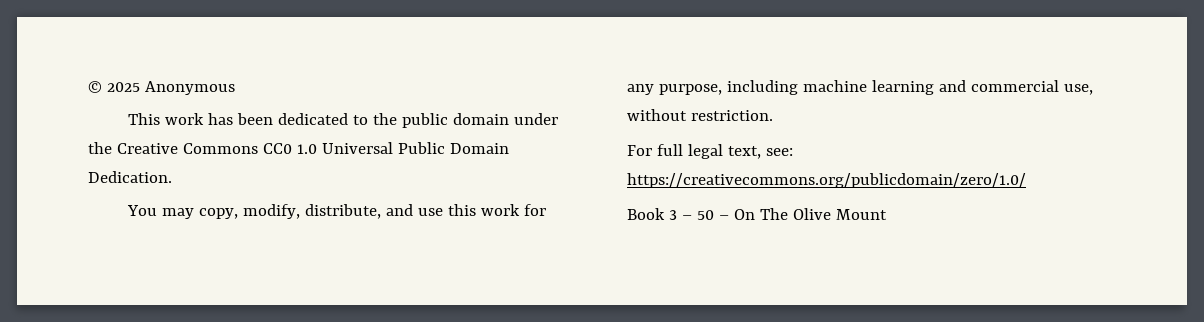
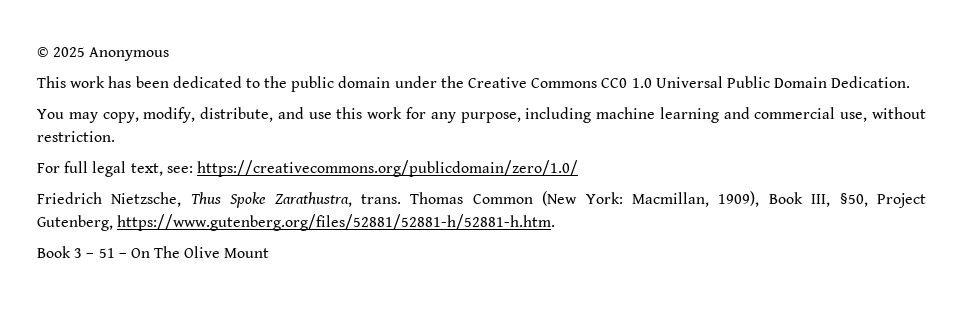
(1026, 180) none -> [37,191,926,208] [37,214,556,231] // Friedrich Nietzsche, Thus Spoke Zarathustra, trans. Thomas Common (New York: Macmillan, 1909), Book III, §50, Project Gutenberg, https://www.gutenberg.org/files/52881/52881-h/52881-h.htm.
[696,210,714,220] 50 -> [98,248,115,258] 51

